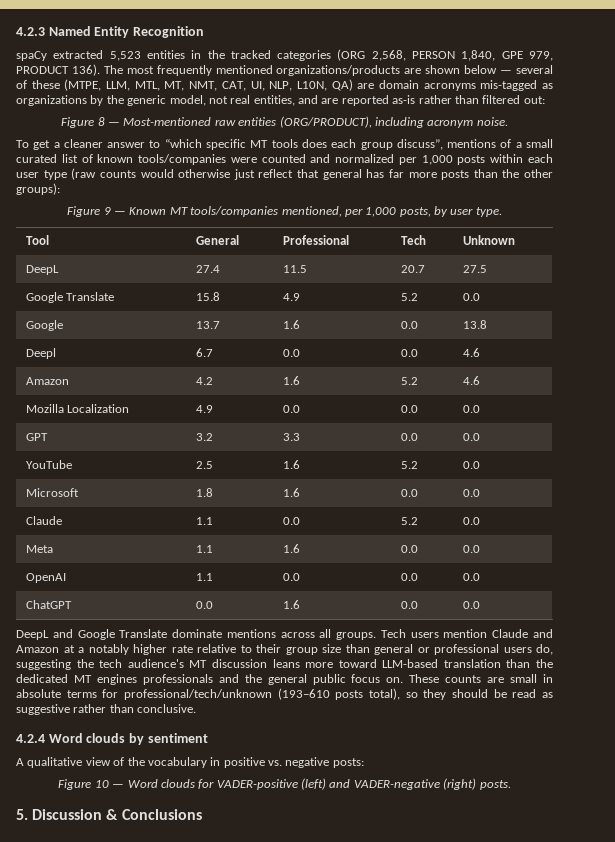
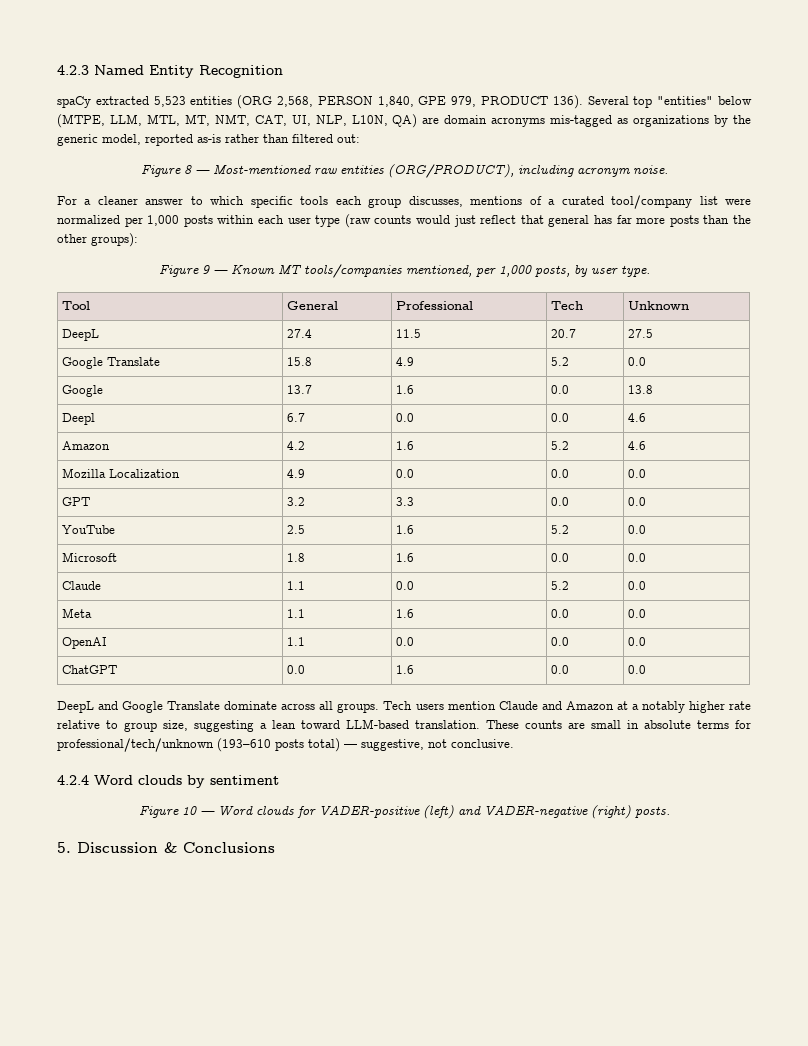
[191,50,332,61] in the tracked categories -> (233, 100) none
[103,65,554,76] [16,80,60,89] The most frequently mentioned organizations/products are shown below — several of these -> [587,96,752,108] Several top "entities" below
[208,95,339,106] not real entities, and are -> (141, 139) none
[16,140,51,150] To get -> [57,196,77,205] For
[164,139,327,150] “which specific MT tools does -> [210,196,329,208] which specific tools
[396,139,443,150] discuss”, -> [408,196,463,207] discusses,
[526,139,554,148] [16,154,331,165] small curated list of known tools/companies were counted and -> [561,195,752,209] curated tool/company list were
[178,169,231,178] otherwise -> (451, 219) none
[226,629,276,638] mentions -> (278, 705) none
[256,644,553,655] [16,659,553,670] [16,674,404,685] their group size than general or professional users do, suggesting the tech audience's MT discussion leans more toward LLM-based translation than the dedicated MT engines professionals and the general public focus on. -> [124,719,480,732] group size, suggesting a lean toward LLM-based translation.
[369,688,554,700] [16,704,134,715] total), so they should be read as suggestive rather than -> [308,738,447,752] total) — suggestive, not
[16,757,364,768] // A qualitative view of the vocabulary in positive vs. negative posts: -> (279, 780) none

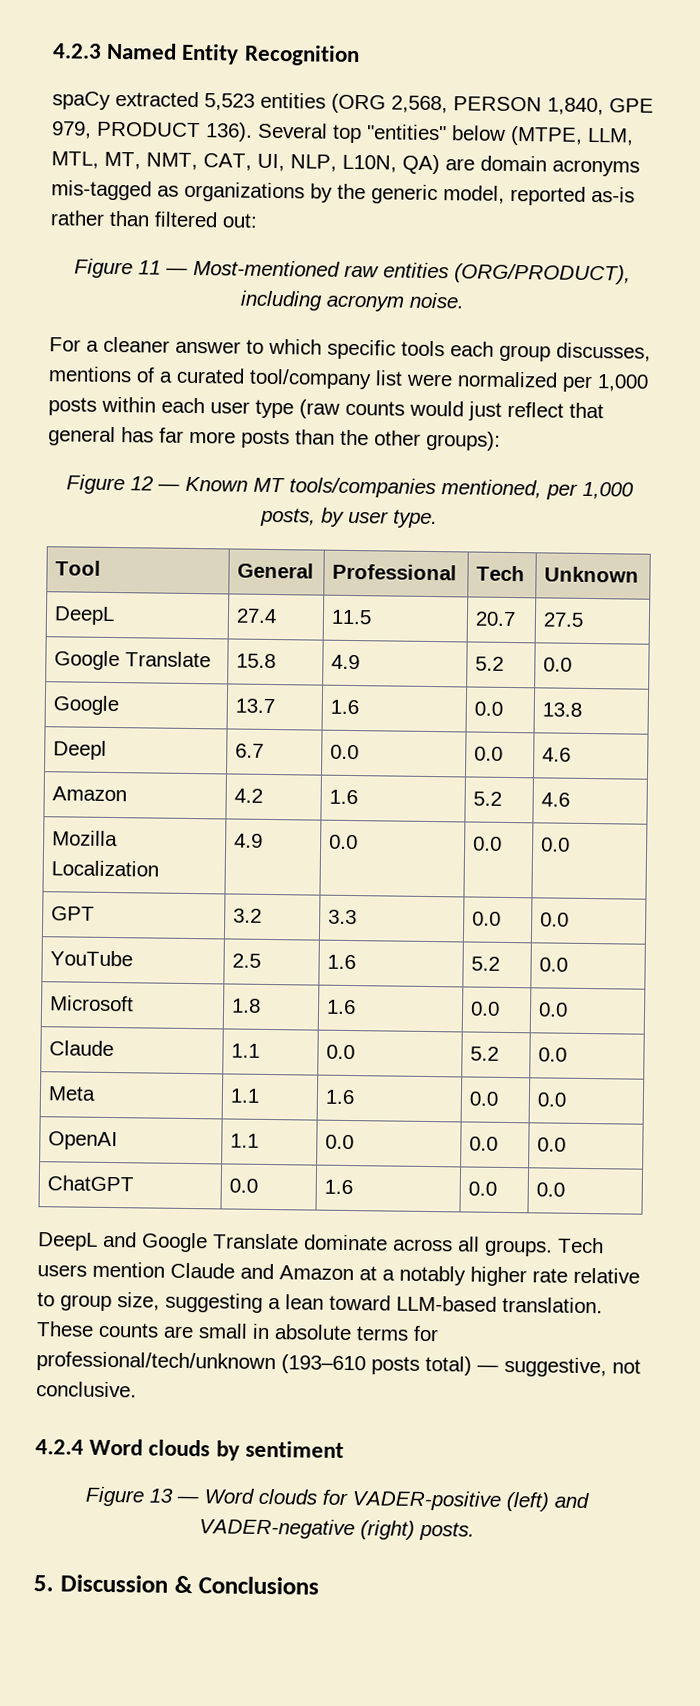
[183,165,192,174] 8 -> [138,260,161,275] 11
[201,265,210,274] 9 -> [130,476,154,491] 12
[181,806,197,815] 10 -> [149,1488,173,1503] 13

